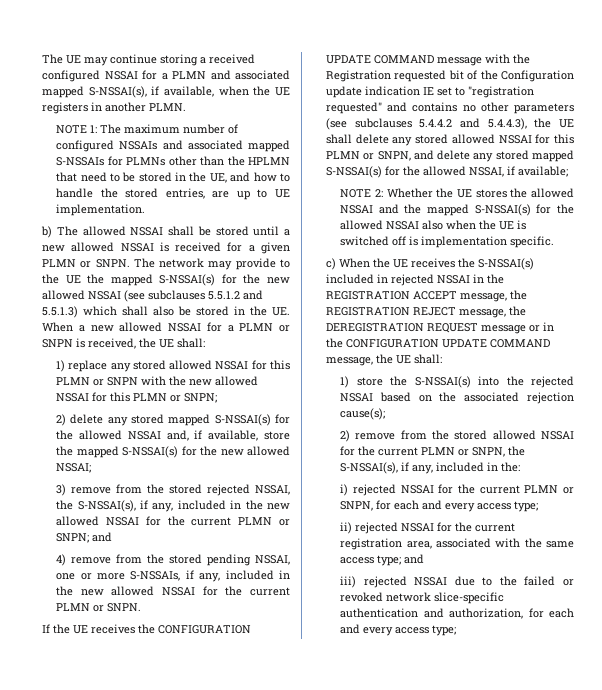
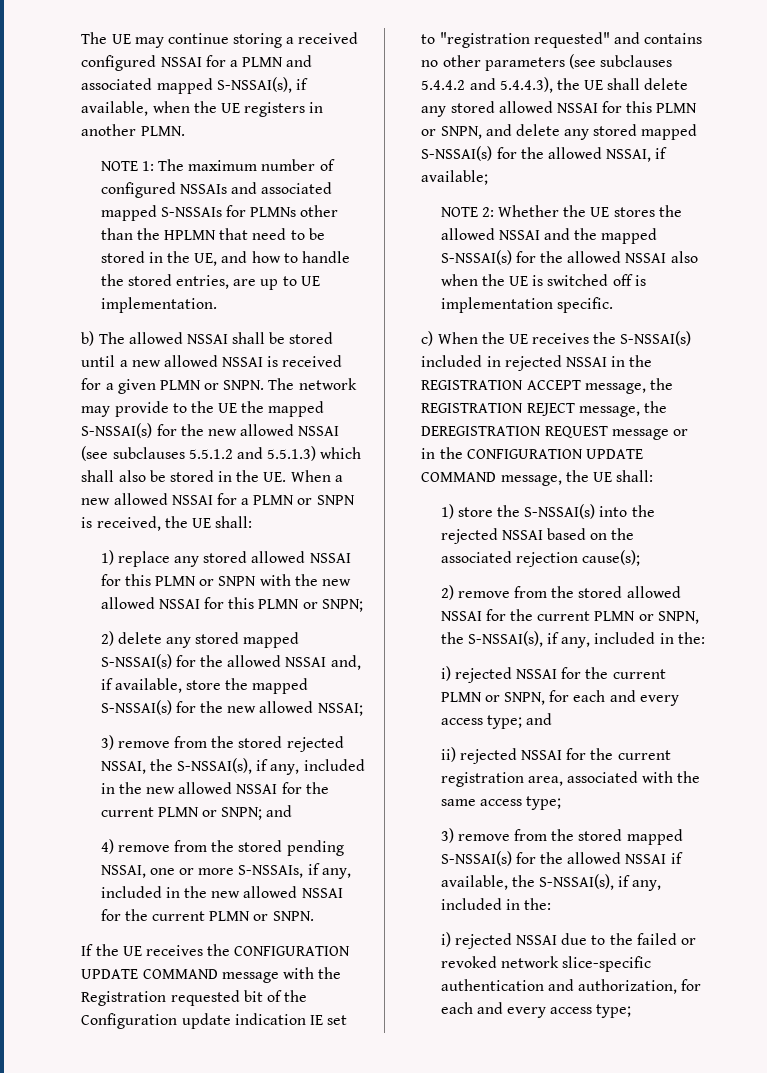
(539, 506) none -> [526,713,553,725] and
[404,554,425,564] [340,576,357,588] and // iii) -> [440,828,683,845] [440,851,683,866] [440,874,662,891] [440,898,552,910] [440,932,451,947] // 3) remove from the stored mapped S-NSSAI(s) for the allowed NSSAI if available, the S-NSSAI(s), if any, included in the: // i)

